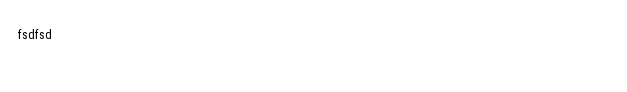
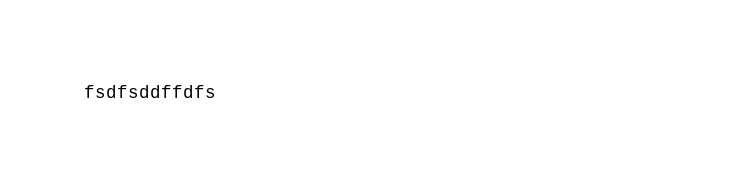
[18,29,52,39] fsdfsd -> [84,85,216,98] fsdfsddffdfs

